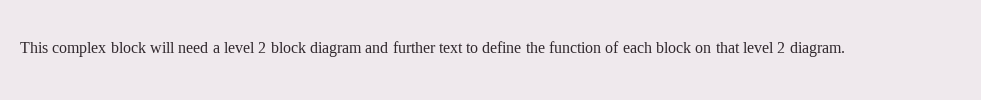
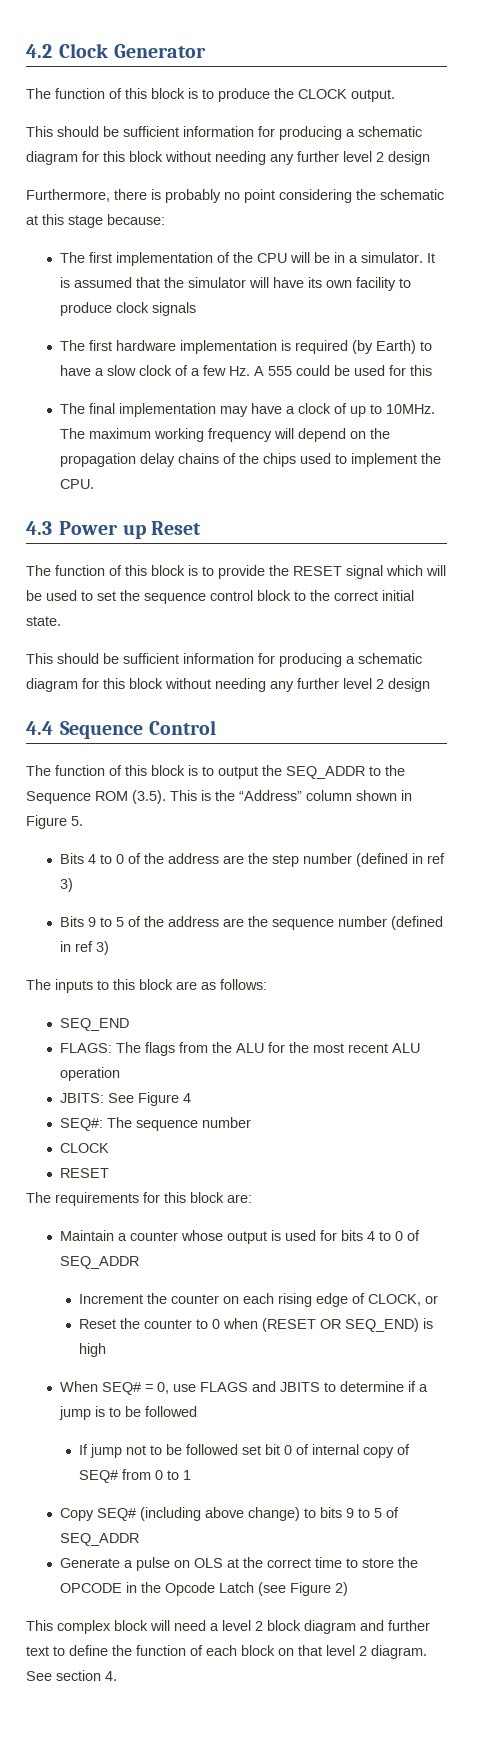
(20, 47) none -> [26,43,206,58] [26,88,395,102] [26,126,422,140] [26,151,430,165] [26,189,444,203] [26,214,165,228] [60,252,436,266] [60,277,412,291] [60,302,197,316] [60,340,433,354] [60,365,433,376] [60,403,436,417] [60,428,391,442] [60,453,442,467] [60,479,95,489] [26,521,202,539] [26,565,446,579] [26,590,414,604] [26,616,61,626] [26,653,422,667] [26,678,430,692] [26,720,216,739] [26,765,405,779] [26,790,412,804] [26,815,83,829] [60,853,446,867] [60,878,74,892] [60,916,444,930] [60,941,110,955] [26,979,267,993] [60,1018,130,1031] [60,1042,421,1056] [60,1067,121,1081] [60,1092,192,1106] [60,1117,252,1131] [60,1143,110,1153] [60,1168,110,1178] [26,1192,252,1206] [60,1230,421,1244] [60,1256,140,1269] [78,1293,438,1307] [78,1318,433,1332] [78,1343,106,1357] [60,1381,429,1395] [59,1406,198,1420] [78,1444,410,1458] [78,1469,191,1483] [60,1507,400,1521] [60,1533,140,1546] [60,1557,419,1571] [60,1582,349,1596] 4.2 Clock Generator // The function of this block is to produce the CLOCK output. // This should be sufficient information for producing a schematic diagram for this block without needing any further level 2 design // Furthermore, there is probably no point considering the schematic at this stage because: // The first implementation of the CPU will be in a simulator. It is assumed that the simulator will have its own facility to produce clock signals // The first hardware implementation is required (by Earth) to have a slow clock of a few Hz. A 555 could be used for this // The final implementation may have a clock of up to 10MHz. The maximum working frequency will depend on the propagation delay chains of the chips used to implement the CPU. // 4.3 Power up Reset // The function of this block is to provide the RESET signal which will be used to set the sequence control block to the correct initial state. // This should be sufficient information for producing a schematic diagram for this block without needing any further level 2 design // 4.4 Sequence Control // The function of this block is to output the SEQ_ADDR to the Sequence ROM (3.5). This is the “Address” column shown in Figure 5. // Bits 4 to 0 of the address are the step number (defined in ref 3) // Bits 9 to 5 of the address are the sequence number (defined in ref 3) // The inputs to this block are as follows: // SEQ_END // FLAGS: The flags from the ALU for the most recent ALU operation // JBITS: See Figure 4 // SEQ#: The sequence number // CLOCK // RESET // The requirements for this block are: // Maintain a counter whose output is used for bits 4 to 0 of SEQ_ADDR // Increment the counter on each rising edge of CLOCK, or // Reset the counter to 0 when (RESET OR SEQ_END) is high // When SEQ# = 0, use FLAGS and JBITS to determine if a jump is to be followed // If jump not to be followed set bit 0 of internal copy of SEQ# from 0 to 1 // Copy SEQ# (including above change) to bits 9 to 5 of SEQ_ADDR // Generate a pulse on OLS at the correct time to store the OPCODE in the Opcode Latch (see Figure 2) //
(845, 49) none -> [26,1670,117,1681] See section 4.

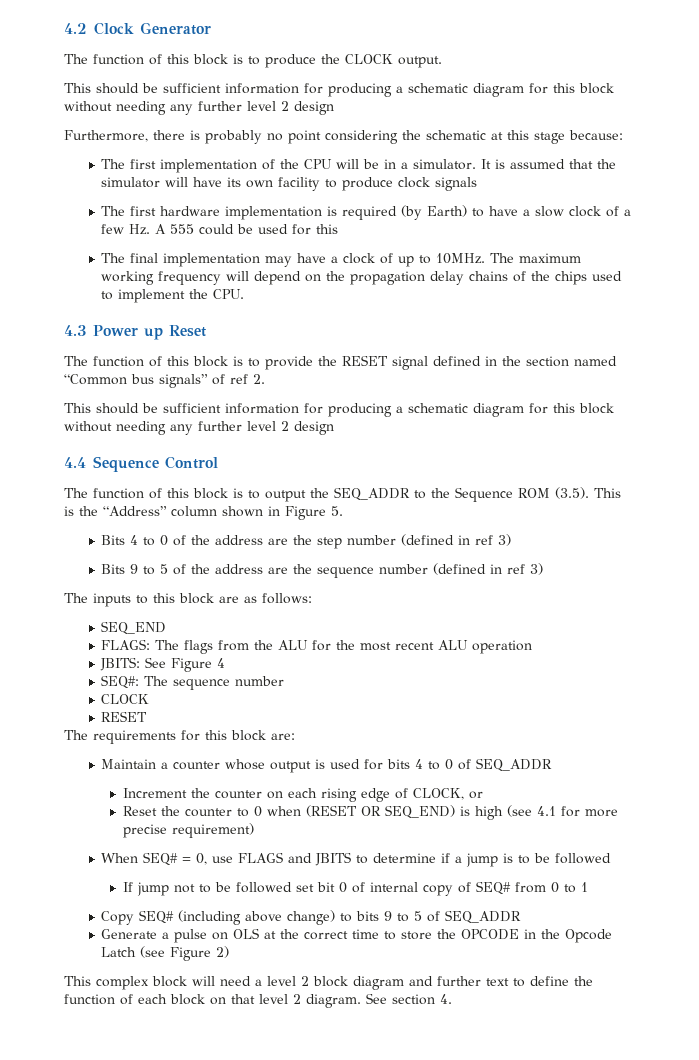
[386,565,446,576] [26,590,414,604] [26,616,61,626] which will be used to set the sequence control block to the correct initial state. -> [433,356,617,367] [64,374,265,388] defined in the section named “Common bus signals” of ref 2.
(106, 1350) none -> [507,805,619,817] [123,823,255,838] (see 4.1 for more precise requirement)

